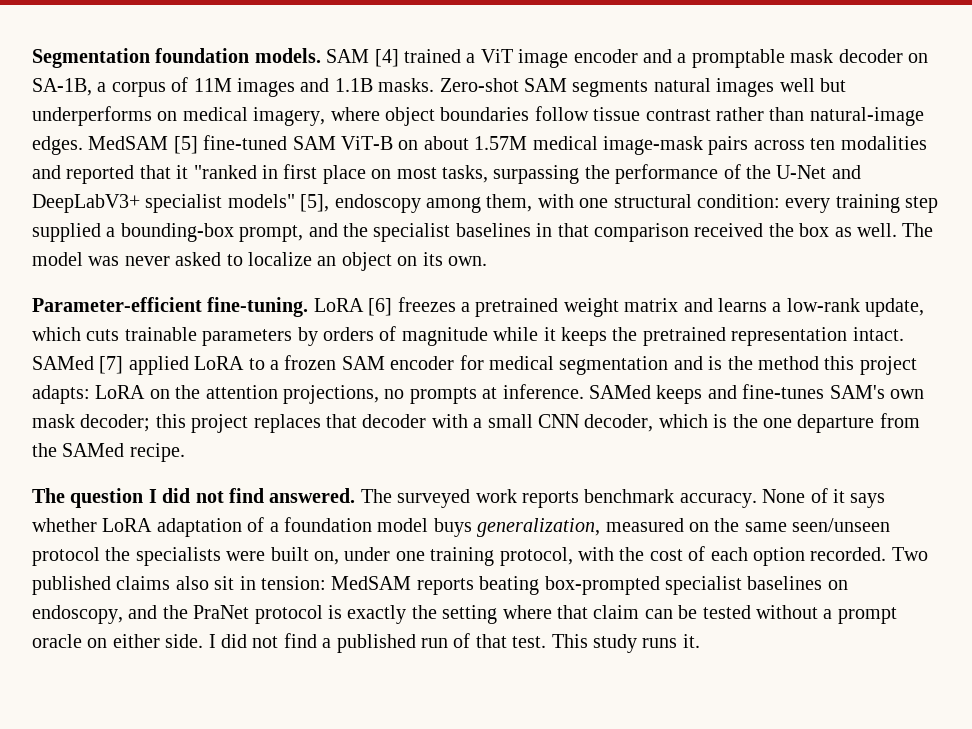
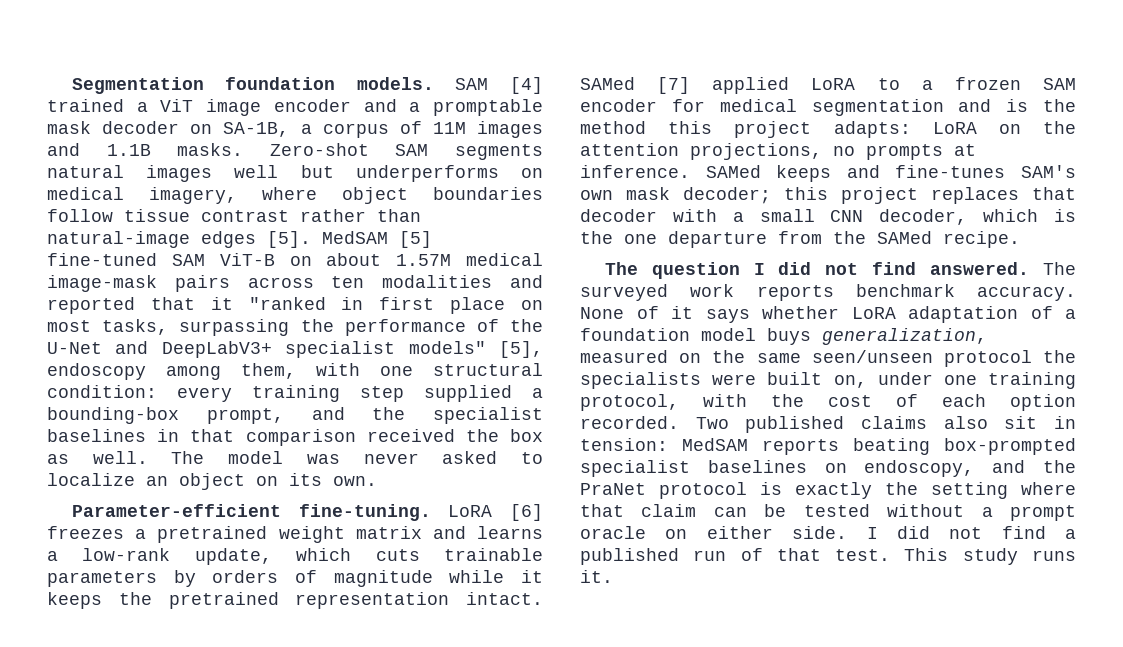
[32,136,83,155] edges. -> [201,231,311,248] edges [5].

